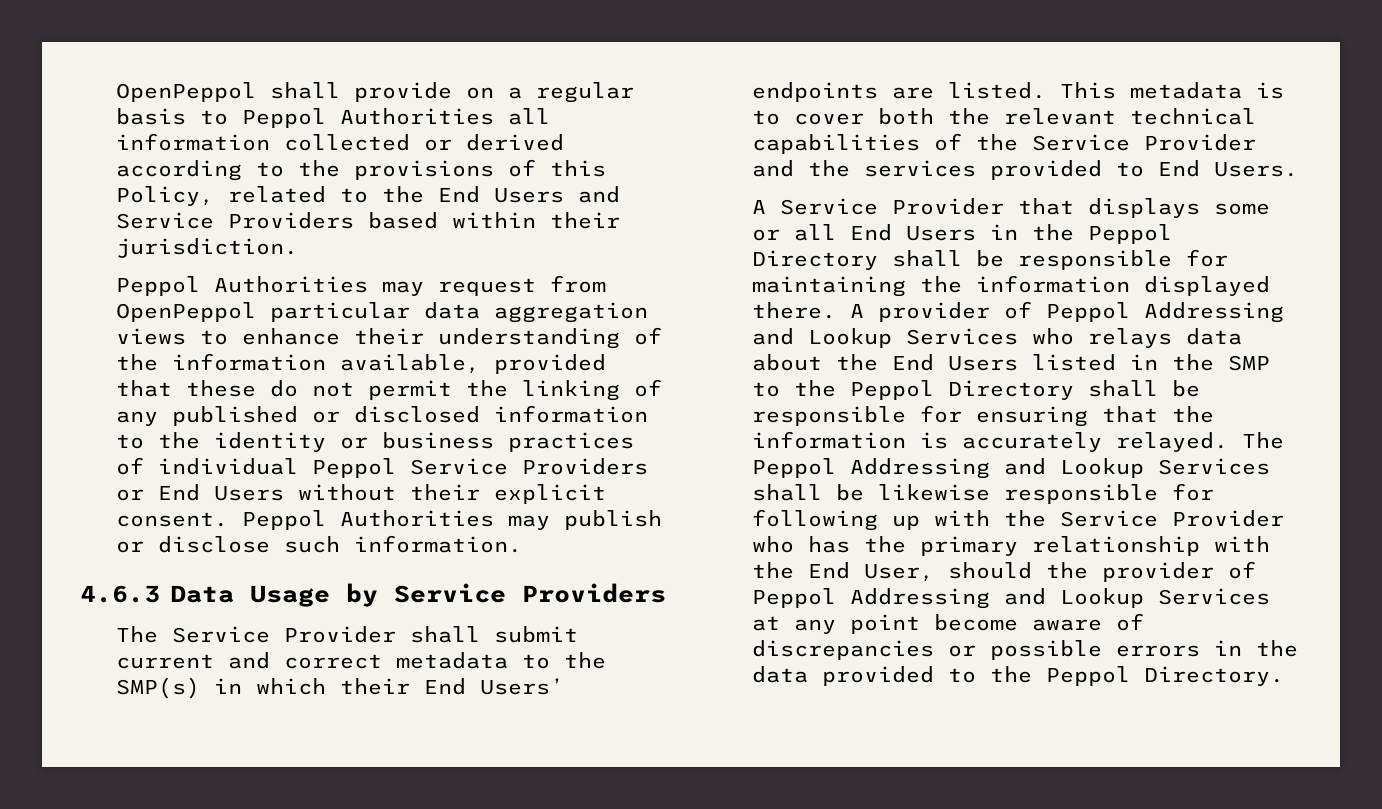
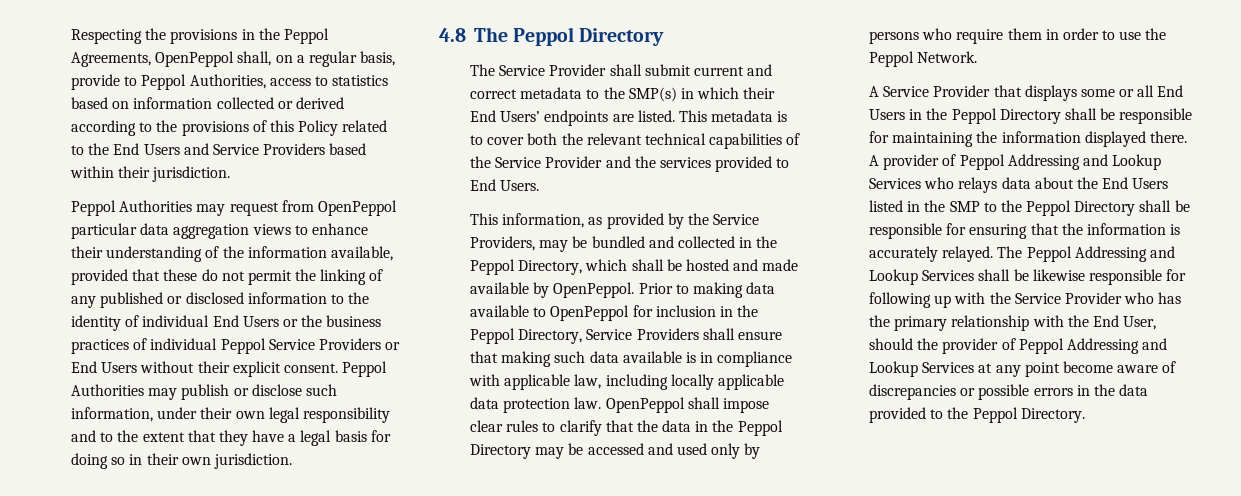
[115,82,634,103] [115,108,550,128] OpenPeppol shall provide on a regular basis to Peppol Authorities all -> [70,28,329,44] [70,51,396,67] [70,74,389,90] [70,97,130,109] Respecting the provisions in the Peppol Agreements, OpenPeppol shall, on a regular basis, provide to Peppol Authorities, access to statistics based on
[115,186,214,206] Policy, -> [298,120,339,136] Policy
[339,437,368,449] or -> [125,315,323,327] of individual End Users or the
[353,535,522,553] [80,583,666,607] information. // 4.6.3 Data Usage by Service Providers -> [70,407,390,423] [70,430,391,446] [70,453,292,469] [439,27,665,46] information, under their own legal responsibility and to the extent that they have a legal basis for doing so in their own jurisdiction. // 4.8 The Peppol Directory
(1298, 169) none -> [469,213,760,229] [469,236,778,252] [469,259,799,275] [469,282,776,298] [469,305,759,321] [469,328,782,344] [469,351,793,367] [468,374,784,390] [469,397,769,413] [469,420,783,436] [469,443,761,459] [868,28,1167,44] [868,51,978,67] // This information, as provided by the Service Providers, may be bundled and collected in the Peppol Directory, which shall be hosted and made available by OpenPeppol. Prior to making data available to OpenPeppol for inclusion in the Peppol Directory, Service Providers shall ensure that making such data available is in compliance with applicable law, including locally applicable data protection law. OpenPeppol shall impose clear rules to clarify that the data in the Peppol Directory may be accessed and used only by persons who require them in order to use the Peppol Network.

